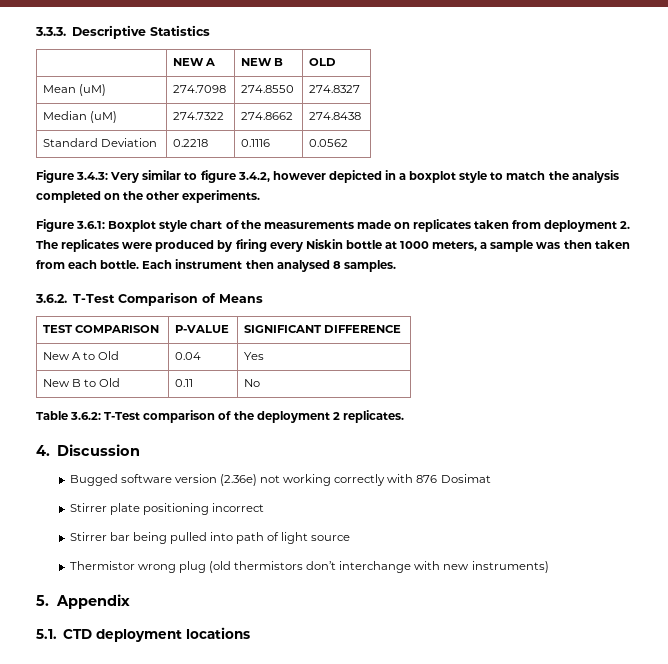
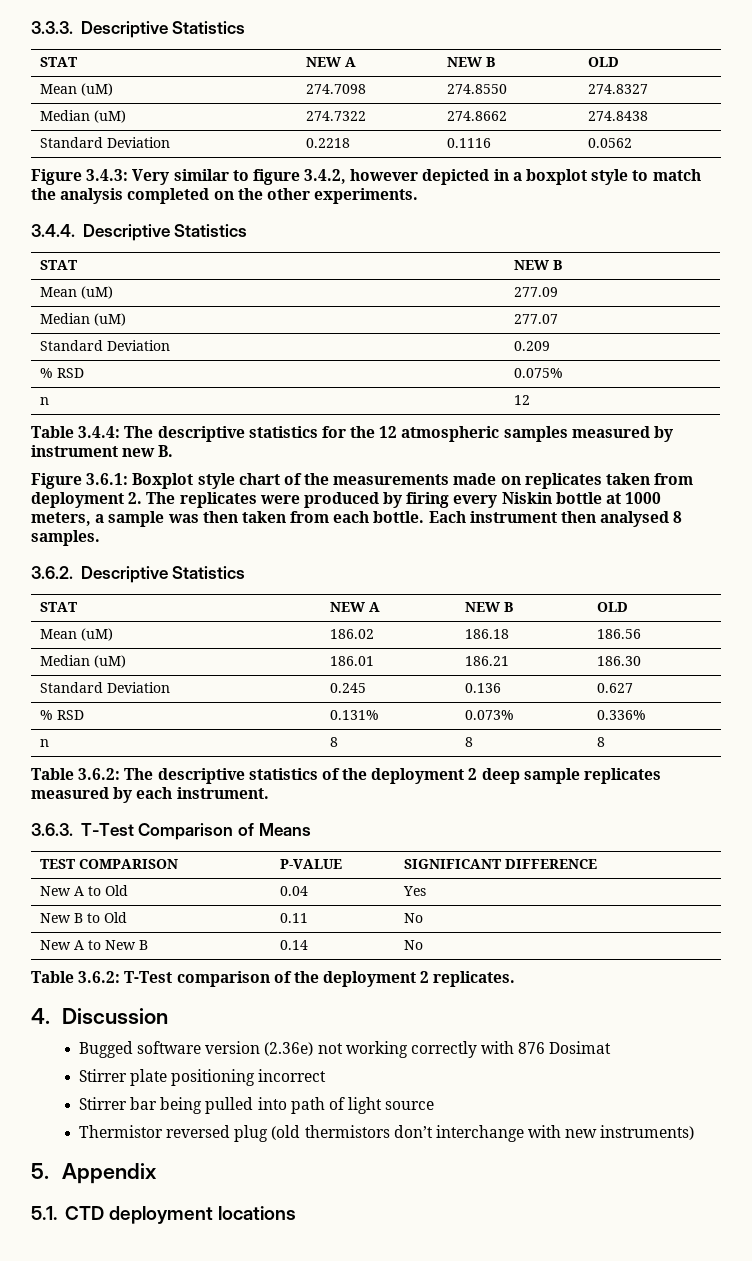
(210, 30) none -> [39,57,77,67] STAT
(261, 196) none -> [31,224,248,241] [39,260,77,270] [513,260,562,270] [39,286,113,299] [513,287,558,297] [39,313,126,326] [513,314,558,324] [39,340,170,351] [513,341,550,351] [39,368,84,378] [513,368,563,378] [39,397,49,405] [513,395,530,405] [31,426,674,442] [31,445,174,457] // 3.4.4. Descriptive Statistics // STAT | NEW B // Mean (uM) | 277.09 // Median (uM) | 277.07 // Standard Deviation | 0.209 // % RSD | 0.075% // n | 12 // Table 3.4.4: The descriptive statistics for the 12 atmospheric samples measured by instrument new B.
(67, 298) none -> [80,566,246,583] [39,602,77,612] [329,602,380,612] [464,602,513,612] [596,602,628,612] [39,628,113,641] [329,629,374,639] [464,629,509,639] [596,629,641,639] [39,655,126,668] [329,656,374,666] [464,656,509,666] [596,656,641,666] [39,682,170,693] [329,683,366,693] [464,683,501,693] [596,683,633,693] [39,710,84,720] [329,710,379,720] [464,710,514,720] [596,710,646,720] [39,739,49,747] [329,737,338,747] [464,737,473,747] [596,737,605,747] [31,768,662,784] [31,787,269,803] [31,823,73,836] Descriptive Statistics // STAT | NEW A | NEW B | OLD // Mean (uM) | 186.02 | 186.18 | 186.56 // Median (uM) | 186.01 | 186.21 | 186.30 // Standard Deviation | 0.245 | 0.136 | 0.627 // % RSD | 0.131% | 0.073% | 0.336% // n | 8 | 8 | 8 // Table 3.6.2: The descriptive statistics of the deployment 2 deep sample replicates measured by each instrument. // 3.6.3.
(261, 383) none -> [39,940,148,950] [279,940,308,950] [403,940,423,950] // New A to New B | 0.14 | No
[137,564,176,573] wrong -> [166,1125,231,1138] reversed

